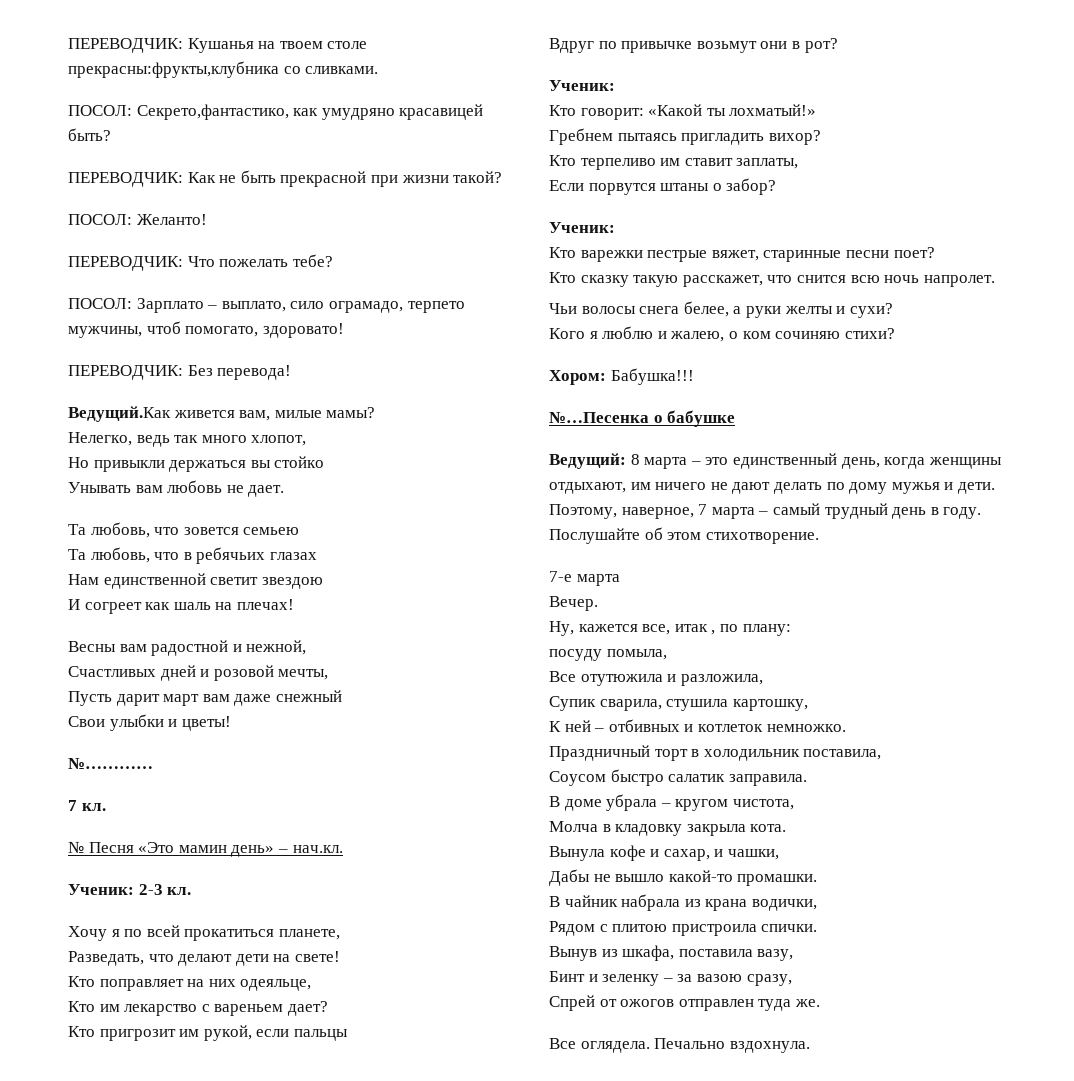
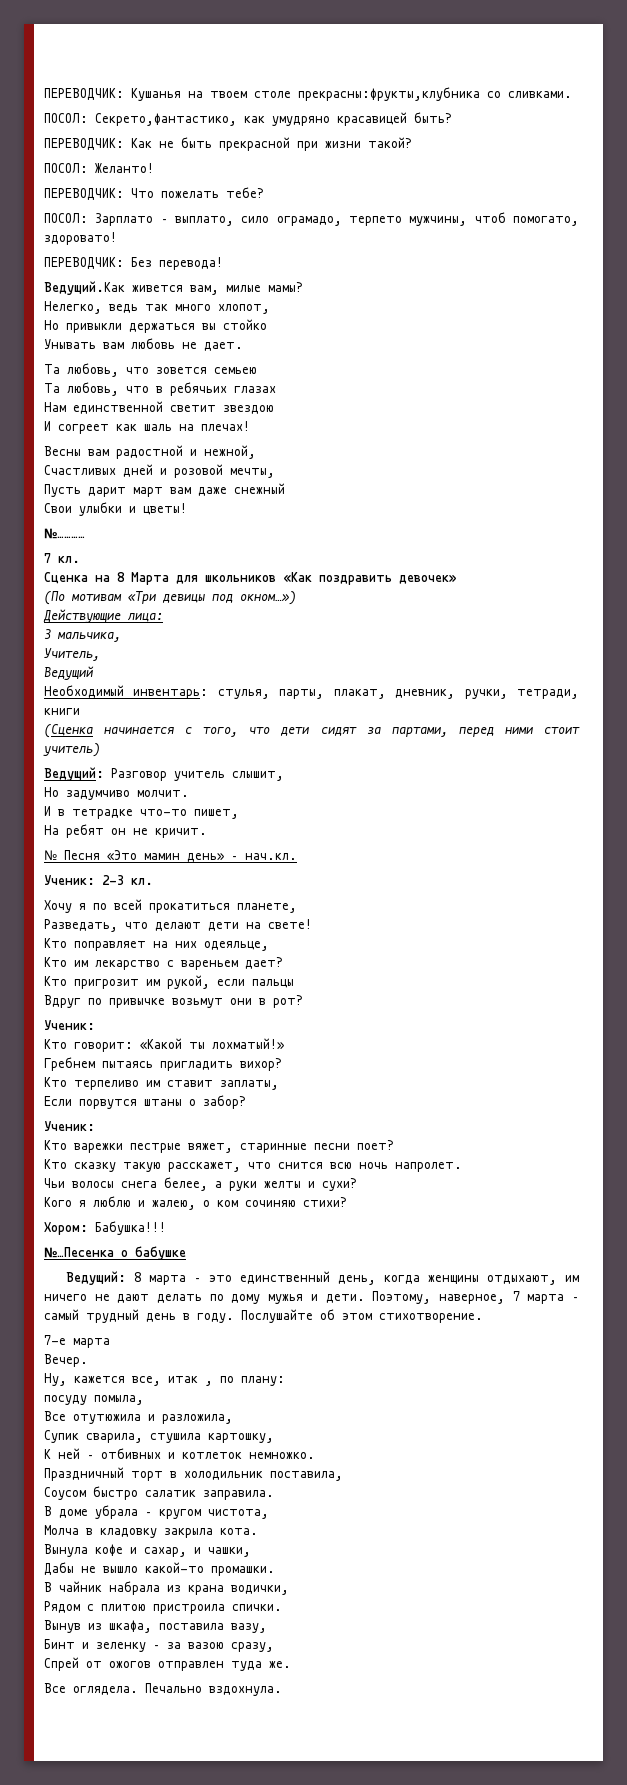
(106, 807) none -> [44,572,457,585] [44,591,296,605] [43,609,163,623] [44,629,121,642] [44,648,100,661] [44,666,94,680] [44,685,579,699] [44,708,80,715] [44,724,580,738] [43,743,100,757] [44,767,284,781] [44,787,189,800] [44,806,239,819] [44,824,207,838] // Сценка на 8 Марта для школьников «Как поздравить девочек» // (По мотивам «Три девицы под окном…») // Действующие лица: // 3 мальчика, // Учитель, // Ведущий // Необходимый инвентарь: стулья, парты, плакат, дневник, ручки, тетради, книги // (Сценка начинается с того, что дети сидят за партами, перед ними стоит учитель) // Ведущий: Разговор учитель слышит, // Но задумчиво молчит. // И в тетрадке что-то пишет, // На ребят он не кричит.

